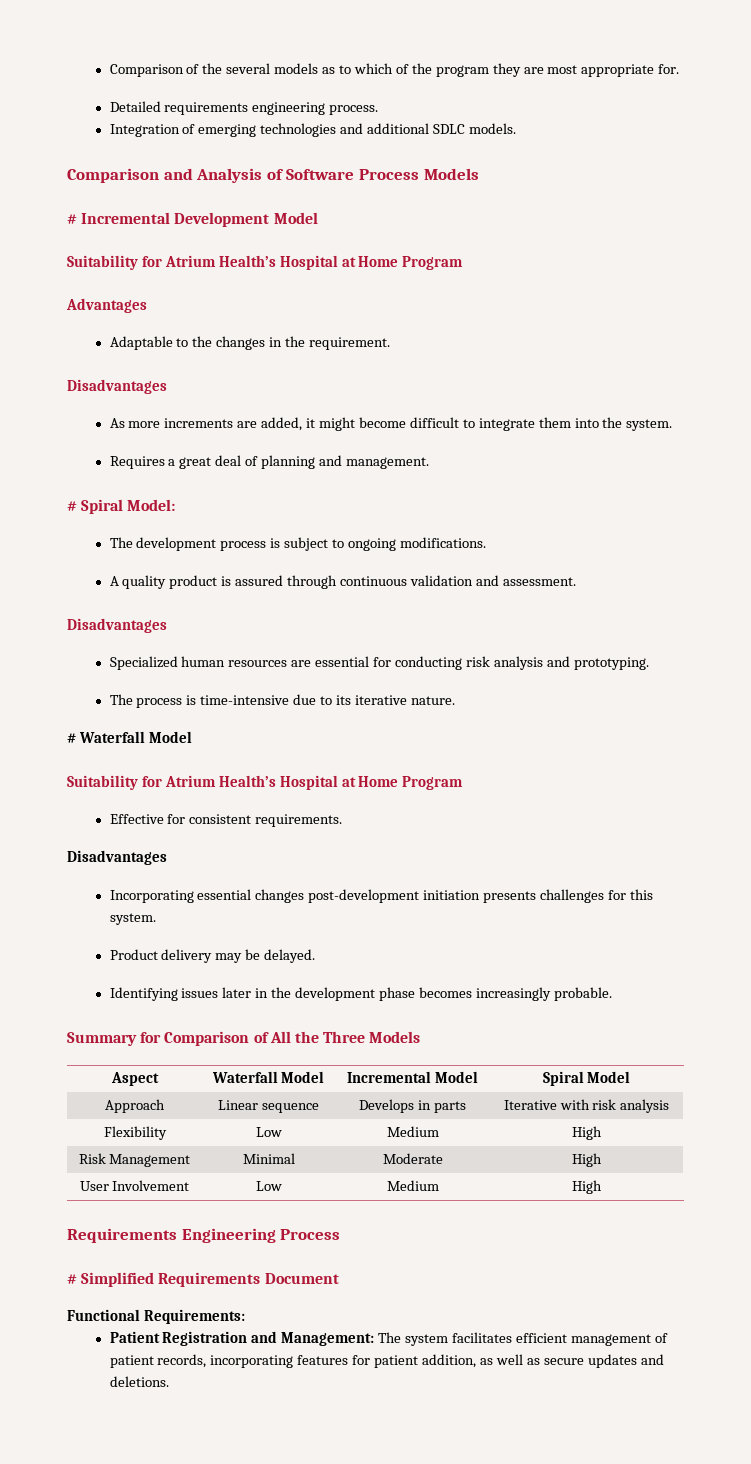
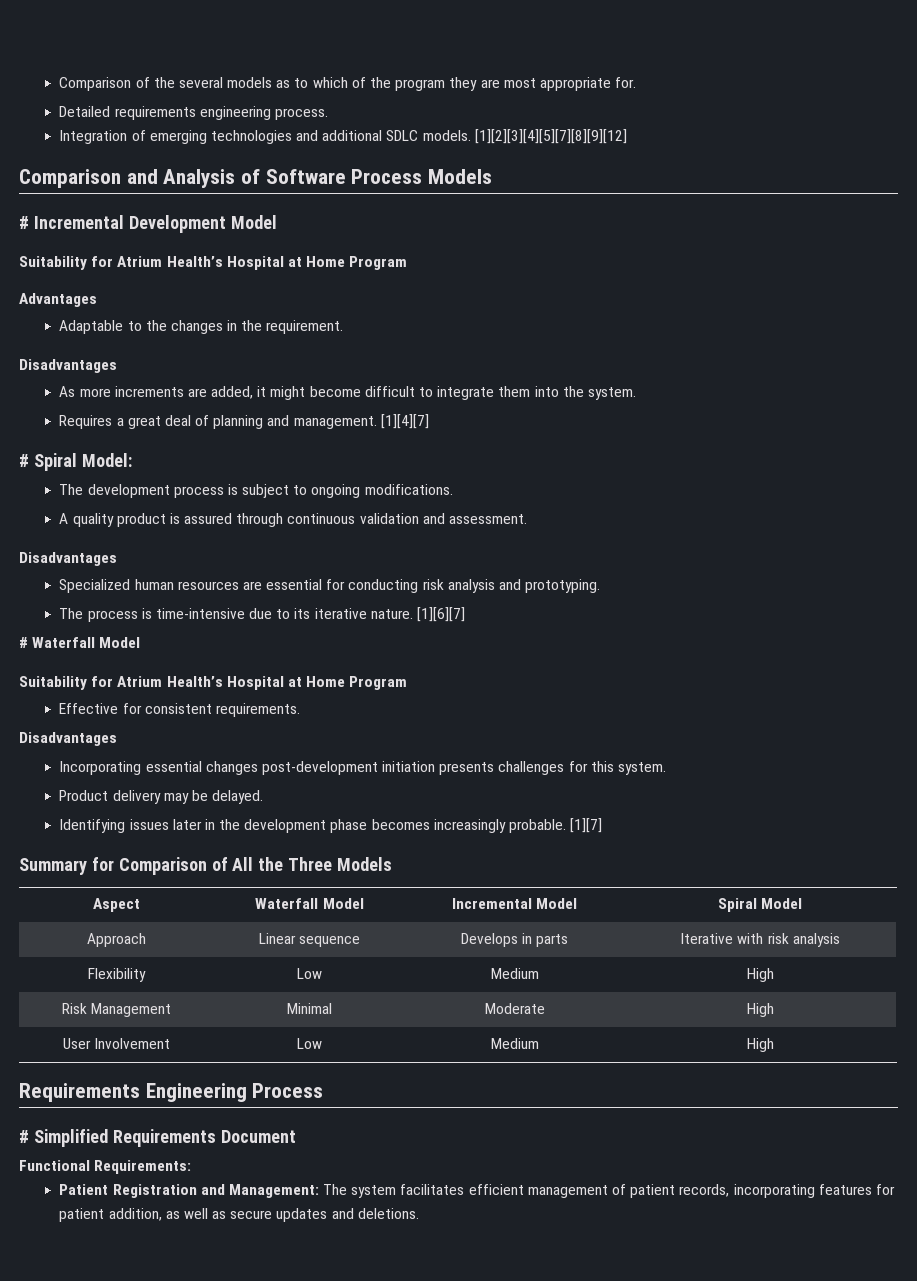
(516, 128) none -> [474,129,627,144] [1][2][3][4][5][7][8][9][12]
(429, 463) none -> [380,414,429,429] [1][4][7]
(455, 700) none -> [417,607,466,622] [1][6][7]
(612, 994) none -> [570,818,603,833] [1][7]

